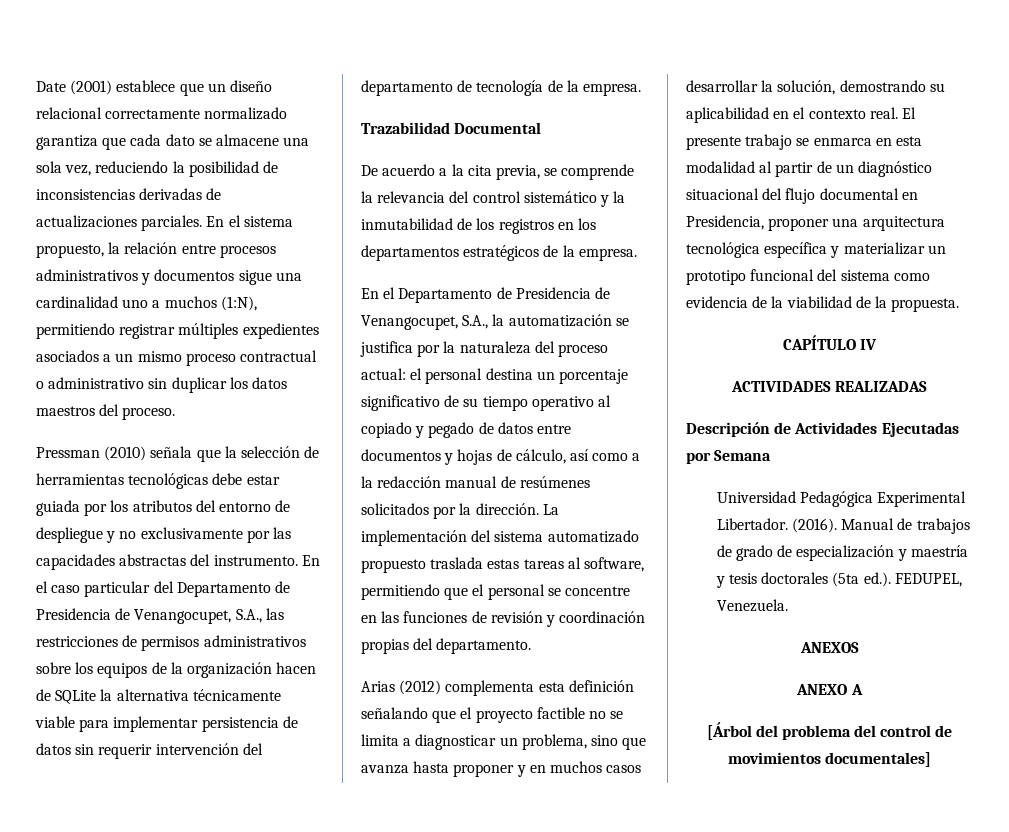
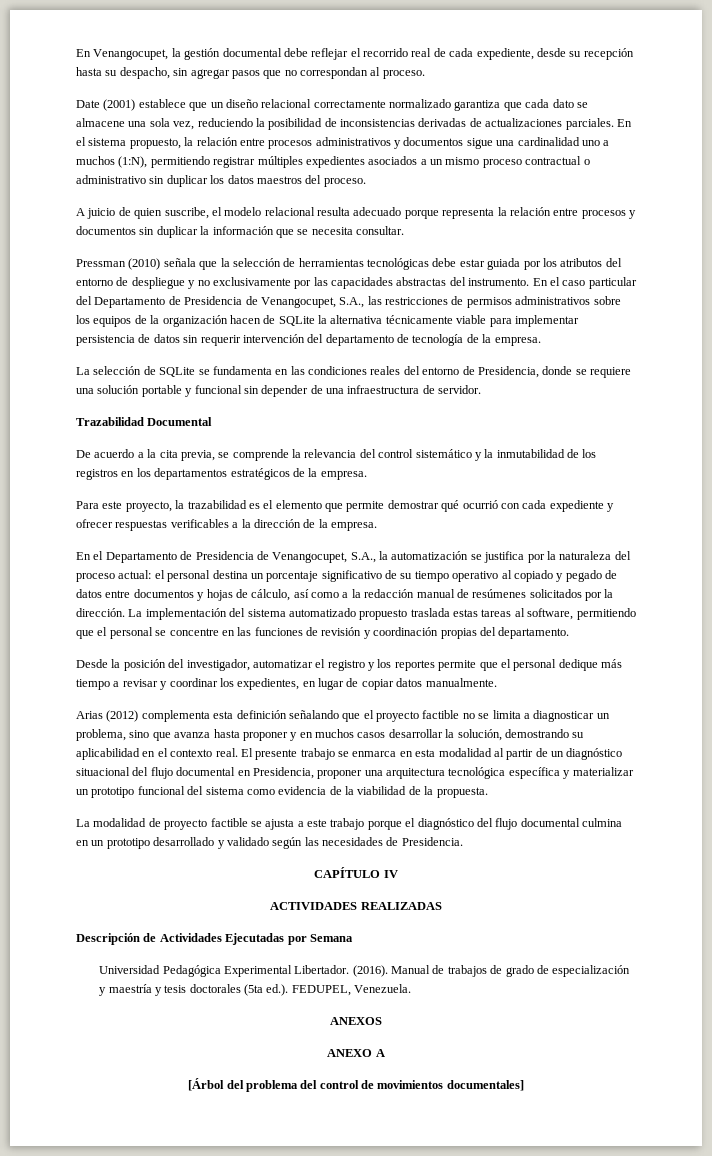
(36, 86) none -> [76,48,634,60] [76,67,425,79] En Venangocupet, la gestión documental debe reflejar el recorrido real de cada expediente, desde su recepción hasta su despacho, sin agregar pasos que no correspondan al proceso. //
(176, 413) none -> [76,207,636,219] [76,226,404,238] // A juicio de quien suscribe, el modelo relacional resulta adecuado porque representa la relación entre procesos y documentos sin duplicar la información que se necesita consultar.
(641, 89) none -> [76,366,631,378] [76,385,482,397] // La selección de SQLite se fundamenta en las condiciones reales del entorno de Presidencia, donde se requiere una solución portable y funcional sin depender de una infraestructura de servidor.
(637, 254) none -> [76,500,614,512] [76,519,377,531] // Para este proyecto, la trazabilidad es el elemento que permite demostrar qué ocurrió con cada expediente y ofrecer respuestas verificables a la dirección de la empresa.
(532, 646) none -> [76,659,622,671] [76,678,497,690] // Desde la posición del investigador, automatizar el registro y los reportes permite que el personal dedique más tiempo a revisar y coordinar los expedientes, en lugar de copiar datos manualmente.
(960, 305) none -> [76,818,622,830] [76,837,463,849] // La modalidad de proyecto factible se ajusta a este trabajo porque el diagnóstico del flujo documental culmina en un prototipo desarrollado y validado según las necesidades de Presidencia.

